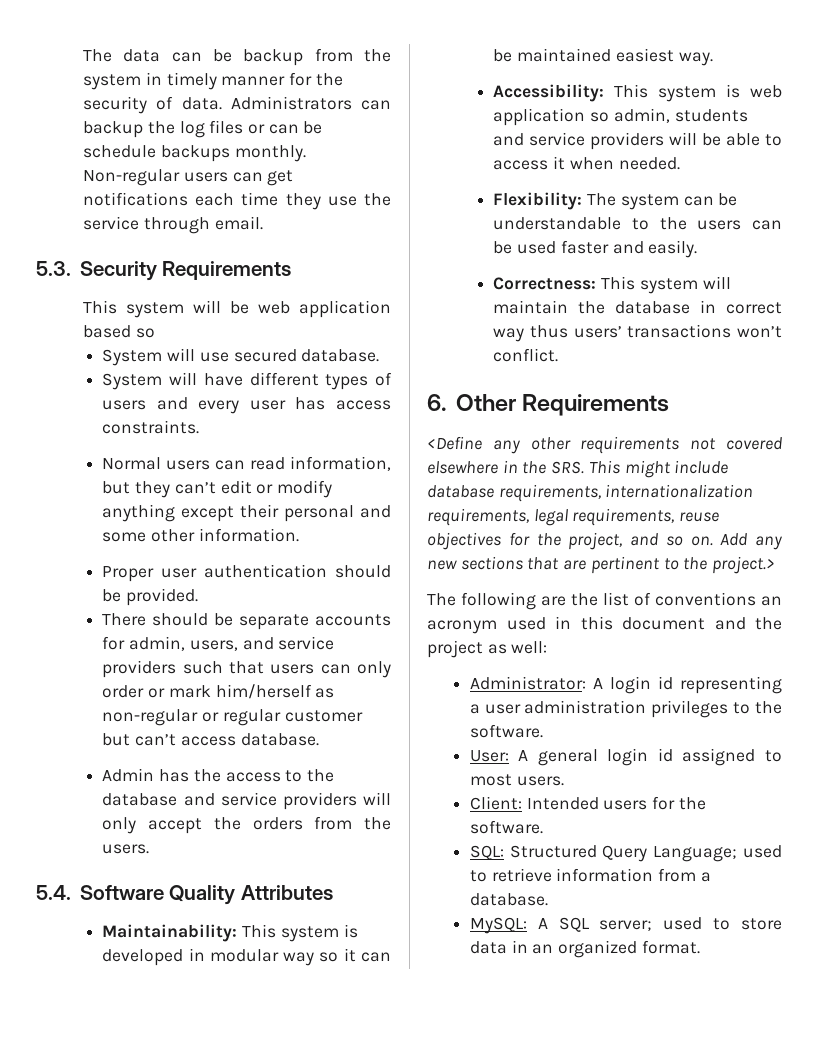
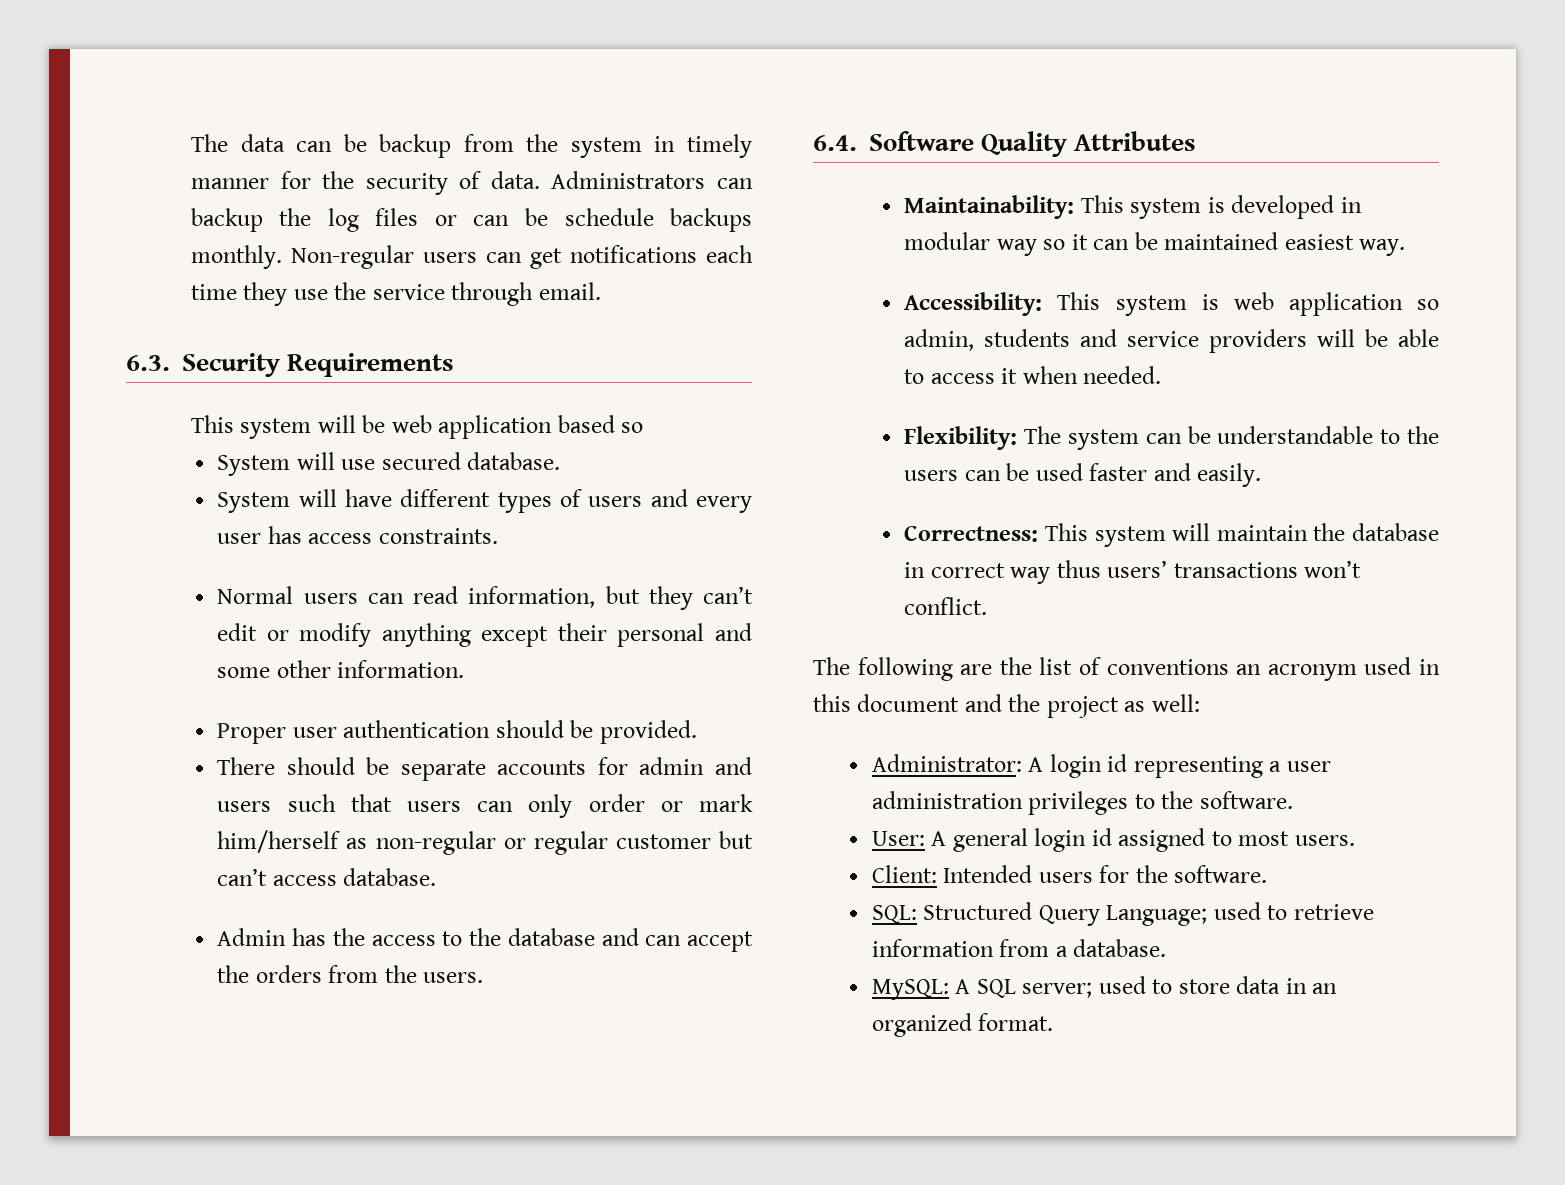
[36,261,71,276] 5.3. -> [126,355,170,371] 6.3.
[129,636,335,651] [102,660,177,678] admin, users, and service providers -> [639,757,752,775] [217,801,272,812] admin and users
[220,792,391,810] [102,817,137,834] service providers will only -> [645,935,682,946] can
[36,885,71,900] 5.4. -> [813,135,857,151] 6.4.
[427,394,670,416] [427,436,782,454] [427,460,729,478] [427,484,754,502] [427,508,720,526] [427,532,782,550] [427,556,776,574] // 6. Other Requirements // <Define any other requirements not covered elsewhere in the SRS. This might include database requirements, internationalization requirements, legal requirements, reuse objectives for the project, and so on. Add any new sections that are pertinent to the project.> -> (988, 606) none

